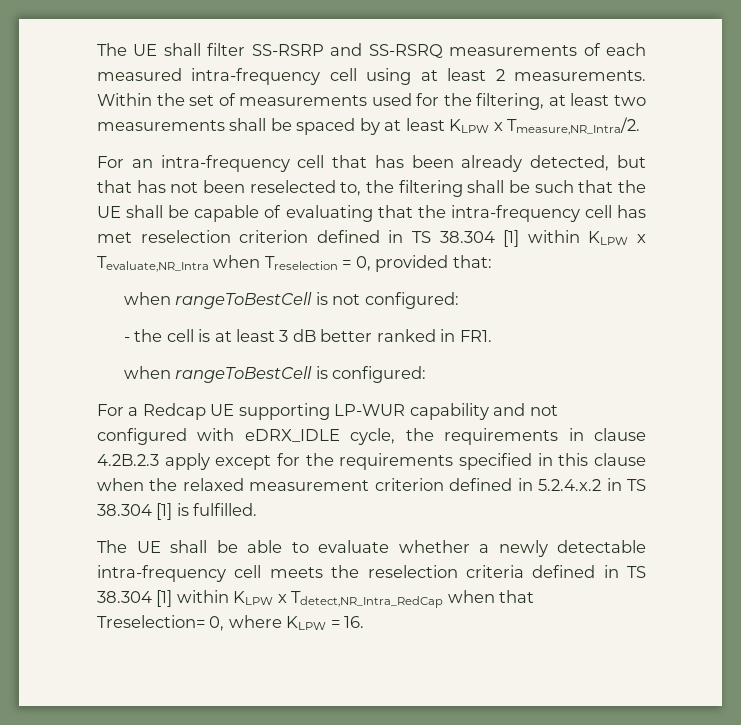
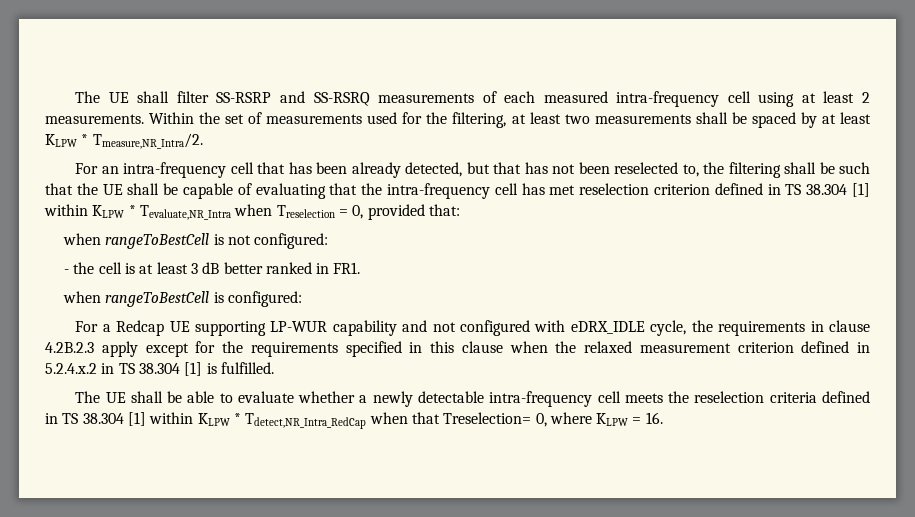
[493,122,503,131] x -> [81,134,89,145] *
[637,234,647,243] x -> [128,205,136,216] *
[277,594,287,603] x -> [233,413,241,424] *

